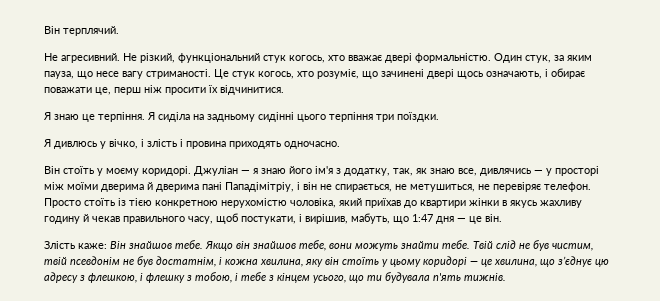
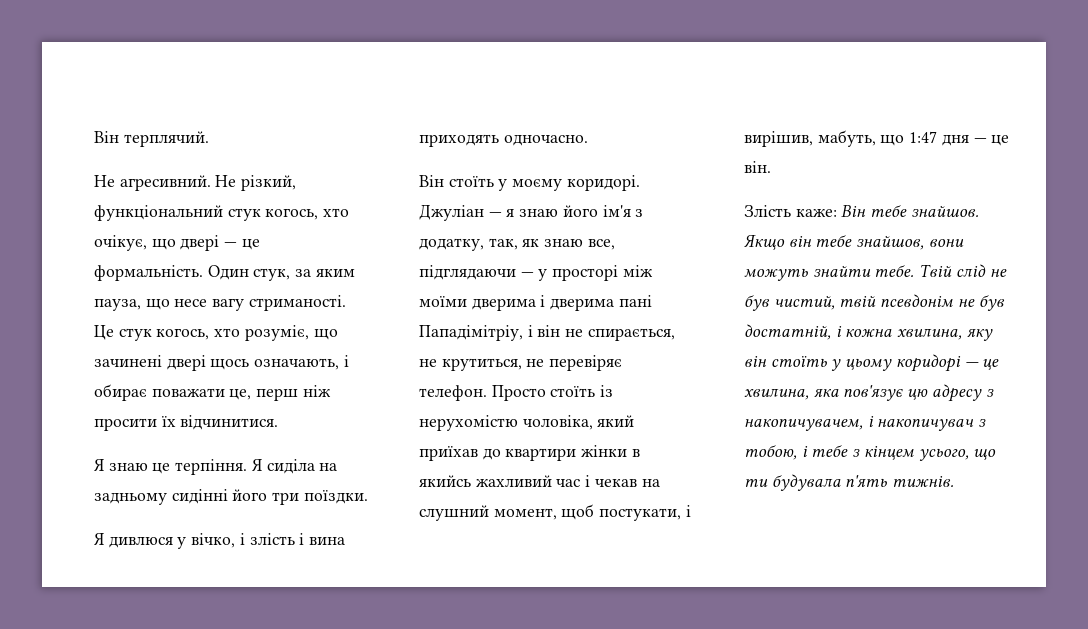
[348,53,491,63] вважає двері формальністю. -> [94,235,260,251] [94,265,203,281] очікує, що двері — це формальність.
[297,112,373,122] цього терпіння -> [232,489,268,501] його
[54,141,97,149] дивлюсь -> [108,536,173,548] дивлюся
[186,141,226,149] провина -> [309,537,346,545] вина
[480,168,531,176] дивлячись -> [419,265,516,280] підглядаючи
[147,182,153,190] й -> [540,295,546,307] і
[410,184,475,192] метушиться, -> [441,358,522,371] крутиться,
[129,198,218,208] тією конкретною -> (614, 391) none
[510,200,582,208] [44,214,213,224] якусь жахливу годину й чекав правильного часу, -> [419,475,660,487] [419,505,557,521] якийсь жахливий час і чекав на слушний момент,
[128,240,326,251] знайшов тебе. Якщо він знайшов тебе, -> [870,205,979,217] [744,234,925,250] тебе знайшов. Якщо він тебе знайшов,
[552,243,593,251] чистим, -> [773,295,835,310] чистий,
[156,256,216,267] достатнім, -> [744,324,831,340] достатній,
[540,256,592,267] що з’єднує -> [813,385,904,401] яка пов'язує
[88,273,185,283] флешкою, і флешку -> [744,416,975,431] накопичувачем, і накопичувач

